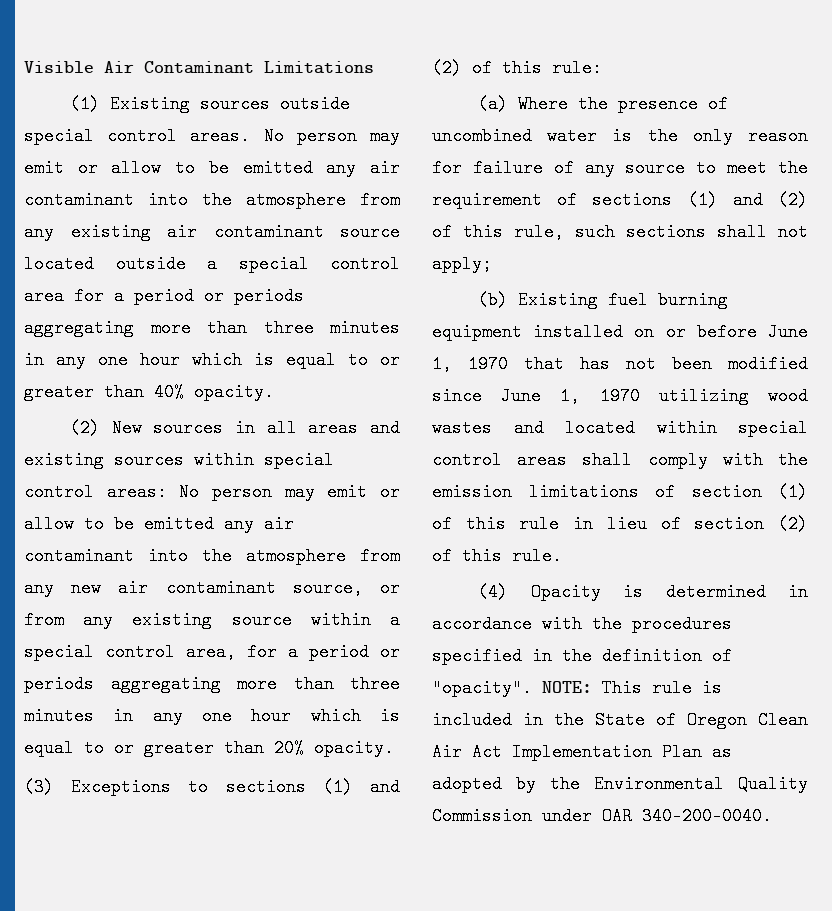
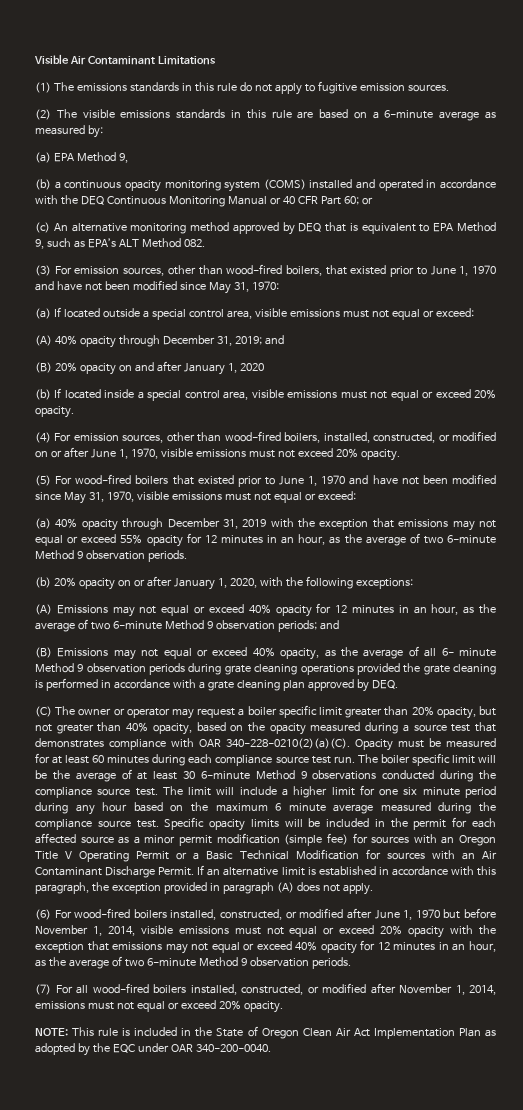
[110,95,351,113] [24,127,400,145] [24,159,401,177] [24,191,400,209] [24,223,400,241] Existing sources outside special control areas. No person may emit or allow to be emitted any air contaminant into the atmosphere from any existing air contaminant source -> [53,81,449,95] [35,109,496,121] [35,125,103,138] [35,152,128,163] [35,179,496,192] [35,195,373,207] [35,222,497,235] [35,238,205,249] [35,264,497,277] [35,280,279,294] [35,307,61,319] The emissions standards in this rule do not apply to fugitive emission sources. // (2) The visible emissions standards in this rule are based on a 6-minute average as measured by: // (a) EPA Method 9, // (b) a continuous opacity monitoring system (COMS) installed and operated in accordance with the DEQ Continuous Monitoring Manual or 40 CFR Part 60; or // (c) An alternative monitoring method approved by DEQ that is equivalent to EPA Method 9, such as EPA’s ALT Method 082. // (3) For emission sources, other than wood-fired boilers, that existed prior to June 1, 1970 and have not been modified since May 31, 1970: // (a) If
[24,287,304,305] [24,319,400,337] [24,351,400,369] [24,383,274,401] [70,419,400,437] [24,451,334,469] [24,483,401,501] [24,515,294,533] [24,547,400,565] [24,579,400,597] [24,611,400,629] [24,643,400,661] [24,675,400,693] [24,707,400,725] [24,739,394,757] [24,778,400,796] [432,59,602,77] [478,95,729,113] [432,127,808,145] [432,159,808,177] [432,191,808,209] [432,223,808,241] [432,255,492,273] [478,291,729,309] [432,323,808,341] [432,355,808,373] [432,387,808,405] [432,419,808,437] [432,451,808,469] [432,483,808,501] [432,515,808,533] [432,547,562,565] [478,583,808,601] [432,615,732,633] [432,647,732,665] [432,679,532,697] area for a period or periods aggregating more than three minutes in any one hour which is equal to or greater than 40% opacity. // (2) New sources in all areas and existing sources within special control areas: No person may emit or allow to be emitted any air contaminant into the atmosphere from any new air contaminant source, or from any existing source within a special control area, for a period or periods aggregating more than three minutes in any one hour which is equal to or greater than 20% opacity. // (3) Exceptions to sections (1) and (2) of this rule: // (a) Where the presence of uncombined water is the only reason for failure of any source to meet the requirement of sections (1) and (2) of this rule, such sections shall not apply; // (b) Existing fuel burning equipment installed on or before June 1, 1970 that has not been modified since June 1, 1970 utilizing wood wastes and located within special control areas shall comply with the emission limitations of section (1) of this rule in lieu of section (2) of this rule. // (4) Opacity is determined in accordance with the procedures specified in the definition of "opacity". -> [226,308,474,320] [35,335,284,348] [35,361,264,375] [35,388,496,401] [35,406,74,418] [35,431,496,443] [35,447,400,461] [35,474,496,487] [35,491,356,504] [35,518,496,531] [35,533,496,547] [35,550,187,562] [35,576,413,590] [35,603,496,617] [35,619,339,632] [35,646,496,660] [35,663,497,675] [35,678,398,692] [35,705,496,719] [35,722,497,735] [35,738,496,751] [35,753,496,766] [35,769,497,782] [35,785,496,798] [35,802,496,815] [35,817,497,831] [35,833,497,846] [35,849,498,862] [35,865,496,878] [35,882,373,895] [35,908,497,920] [35,925,496,938] [35,940,497,954] [35,956,351,969] [35,983,496,995] [35,1000,283,1013] area, visible emissions must not equal or exceed: // (A) 40% opacity through December 31, 2019; and // (B) 20% opacity on and after January 1, 2020 // (b) If located inside a special control area, visible emissions must not equal or exceed 20% opacity. // (4) For emission sources, other than wood-fired boilers, installed, constructed, or modified on or after June 1, 1970, visible emissions must not exceed 20% opacity. // (5) For wood-fired boilers that existed prior to June 1, 1970 and have not been modified since May 31, 1970, visible emissions must not equal or exceed: // (a) 40% opacity through December 31, 2019 with the exception that emissions may not equal or exceed 55% opacity for 12 minutes in an hour, as the average of two 6-minute Method 9 observation periods. // (b) 20% opacity on or after January 1, 2020, with the following exceptions: // (A) Emissions may not equal or exceed 40% opacity for 12 minutes in an hour, as the average of two 6-minute Method 9 observation periods; and // (B) Emissions may not equal or exceed 40% opacity, as the average of all 6- minute Method 9 observation periods during grate cleaning operations provided the grate cleaning is performed in accordance with a grate cleaning plan approved by DEQ. // (C) The owner or operator may request a boiler specific limit greater than 20% opacity, but not greater than 40% opacity, based on the opacity measured during a source test that demonstrates compliance with OAR 340-228-0210(2)(a)(C). Opacity must be measured for at least 60 minutes during each compliance source test run. The boiler specific limit will be the average of at least 30 6-minute Method 9 observations conducted during the compliance source test. The limit will include a higher limit for one six minute period during any hour based on the maximum 6 minute average measured during the compliance source test. Specific opacity limits will be included in the permit for each affected source as a minor permit modification (simple fee) for sources with an Oregon Title V Operating Permit or a Basic Technical Modification for sources with an Air Contaminant Discharge Permit. If an alternative limit is established in accordance with this paragraph, the exception provided in paragraph (A) does not apply. // (6) For wood-fired boilers installed, constructed, or modified after June 1, 1970 but before November 1, 2014, visible emissions must not equal or exceed 20% opacity with the exception that emissions may not equal or exceed 40% opacity for 12 minutes in an hour, as the average of two 6-minute Method 9 observation periods. // (7) For all wood-fired boilers installed, constructed, or modified after November 1, 2014, emissions must not equal or exceed 20% opacity. //
[594,775,808,793] [432,807,532,825] Environmental Quality Commission -> [112,1044,135,1053] EQC

